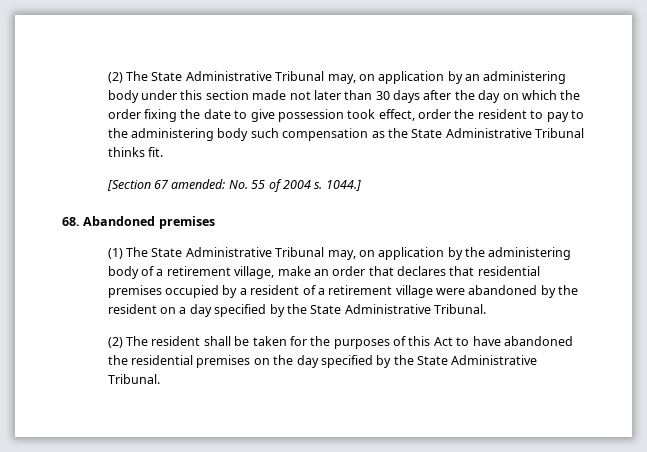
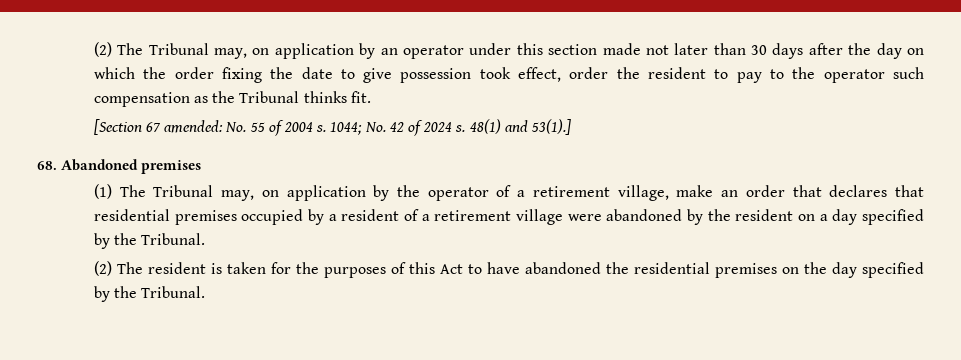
[107,71,272,83] (2) The State Administrative -> [93,42,144,57] (2) The
[483,71,567,84] [107,90,139,103] administering body -> [403,45,465,59] operator
[130,128,249,141] administering body -> [823,69,885,83] operator
[411,128,532,138] State Administrative -> (236, 97) none
[325,180,361,191] 1044.] -> [330,119,571,136] 1044; No. 42 of 2024 s. 48(1) and 53(1).]
[151,247,272,257] State Administrative -> (146, 191) none
[488,247,572,260] [107,266,139,279] administering body -> [427,187,489,201] operator
[310,304,431,314] State Administrative -> (138, 239) none
[203,336,250,346] shall be -> [210,263,222,274] is
[416,355,538,365] State Administrative -> (138, 292) none

